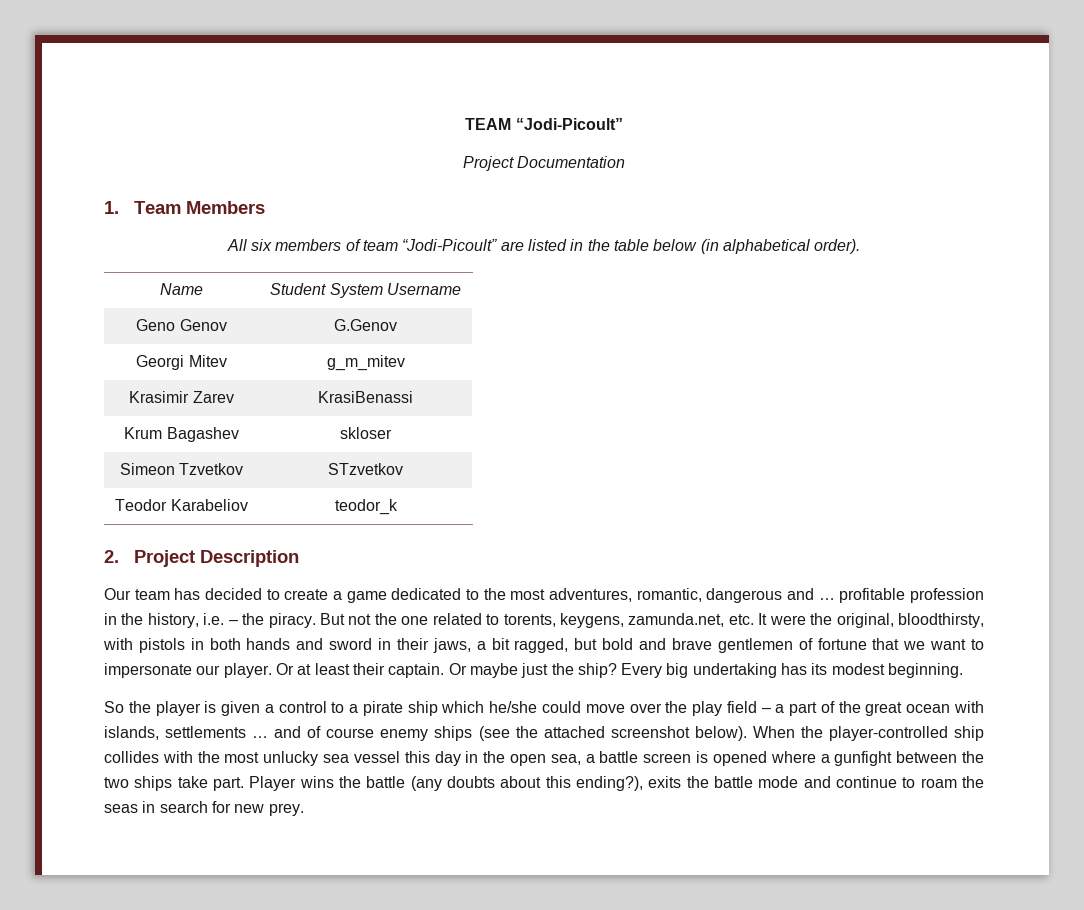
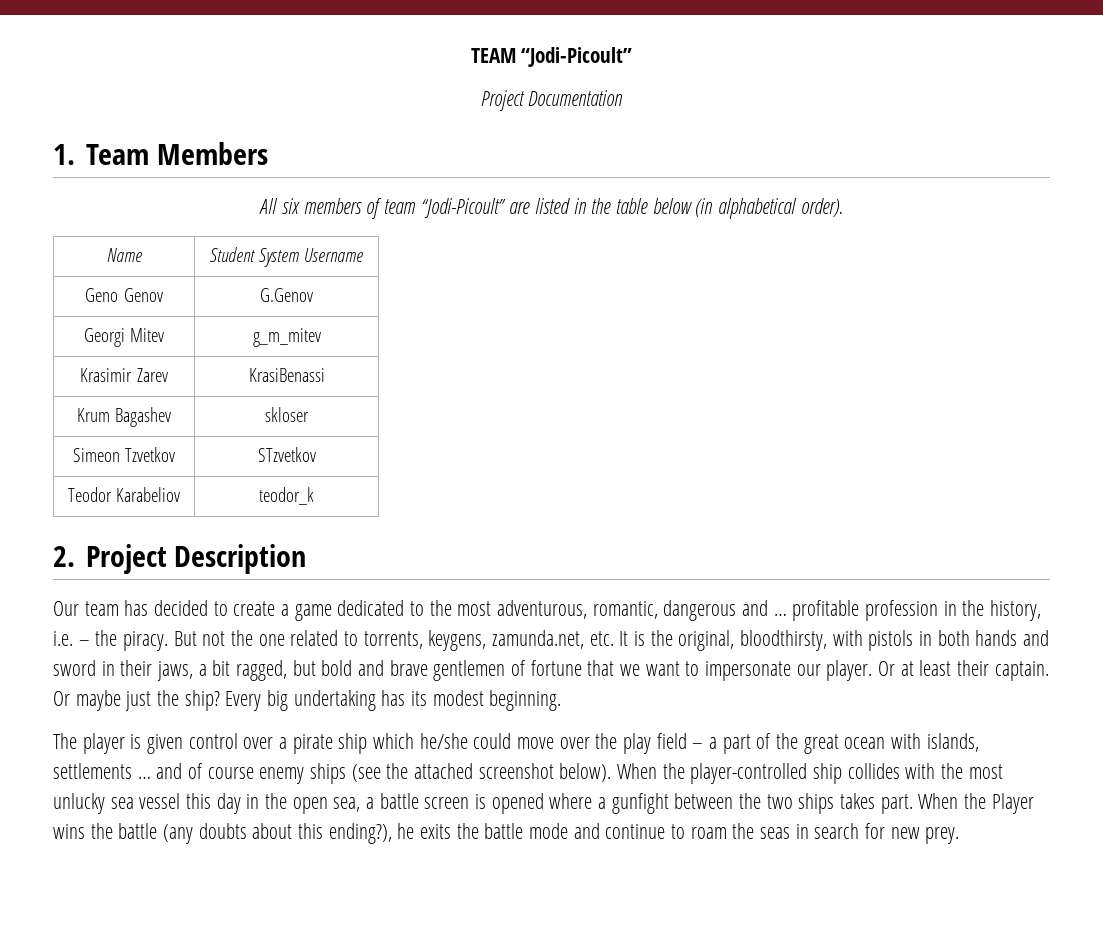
[549,588,632,602] adventures, -> [497,600,588,619] adventurous,
[503,614,556,627] torents, -> [363,631,423,649] torrents,
[769,615,806,625] were -> [634,631,646,646] is
[104,701,151,713] So the -> [53,733,77,749] The
[264,701,345,713] a control to -> [188,733,274,749] control over
[177,776,244,791] take part. -> [840,793,987,814] takes part. When the
(643, 783) none -> [397,823,415,839] he

